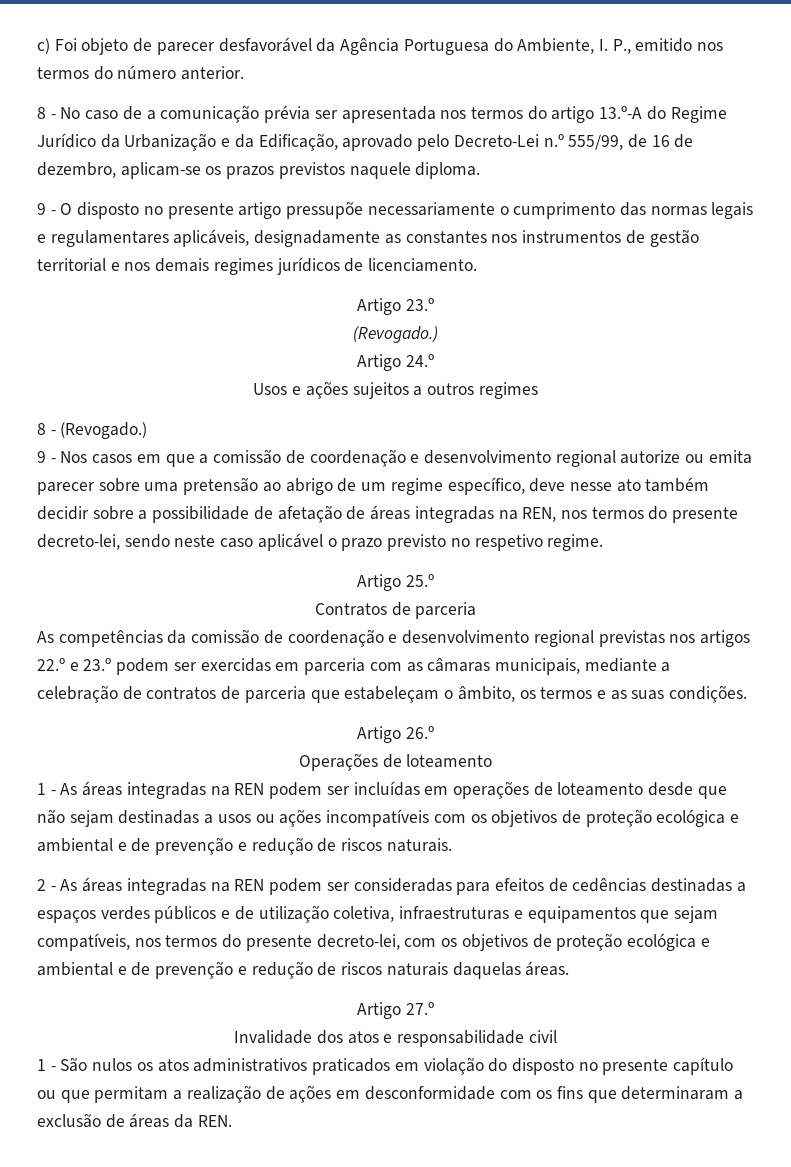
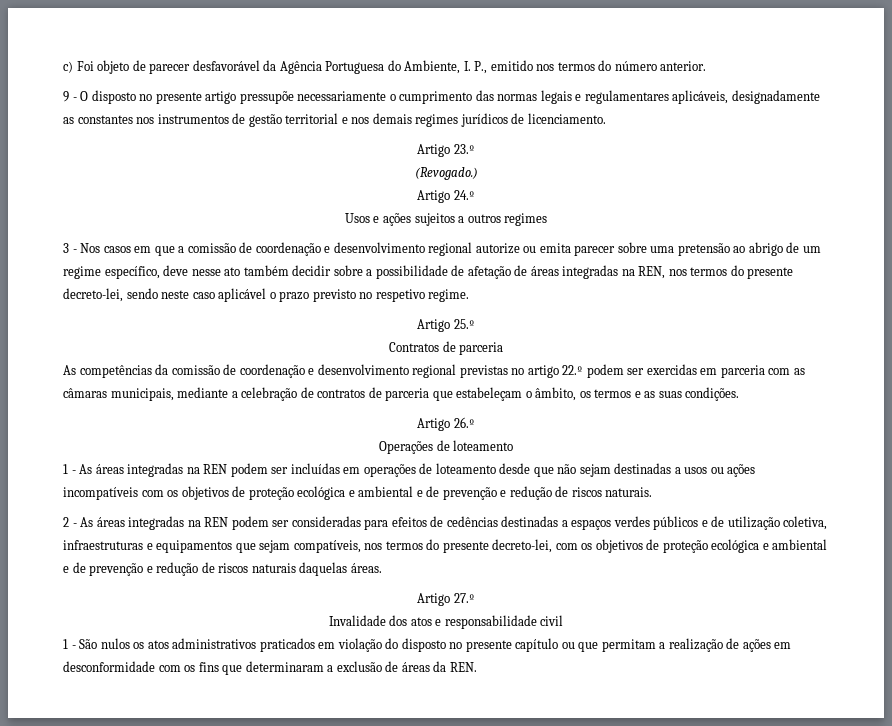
[37,105,727,123] [37,133,694,151] [37,162,481,179] // 8 - No caso de a comunicação prévia ser apresentada nos termos do artigo 13.º-A do Regime Jurídico da Urbanização e da Edificação, aprovado pelo Decreto-Lei n.º 555/99, de 16 de dezembro, aplicam-se os prazos previstos naquele diploma. -> (707, 66) none
[37,422,148,439] [37,451,46,463] 8 - (Revogado.) // 9 -> [63,243,69,253] 3
[669,630,750,647] [37,658,112,671] nos artigos 22.º e 23.º -> [511,365,584,378] no artigo 22.º

